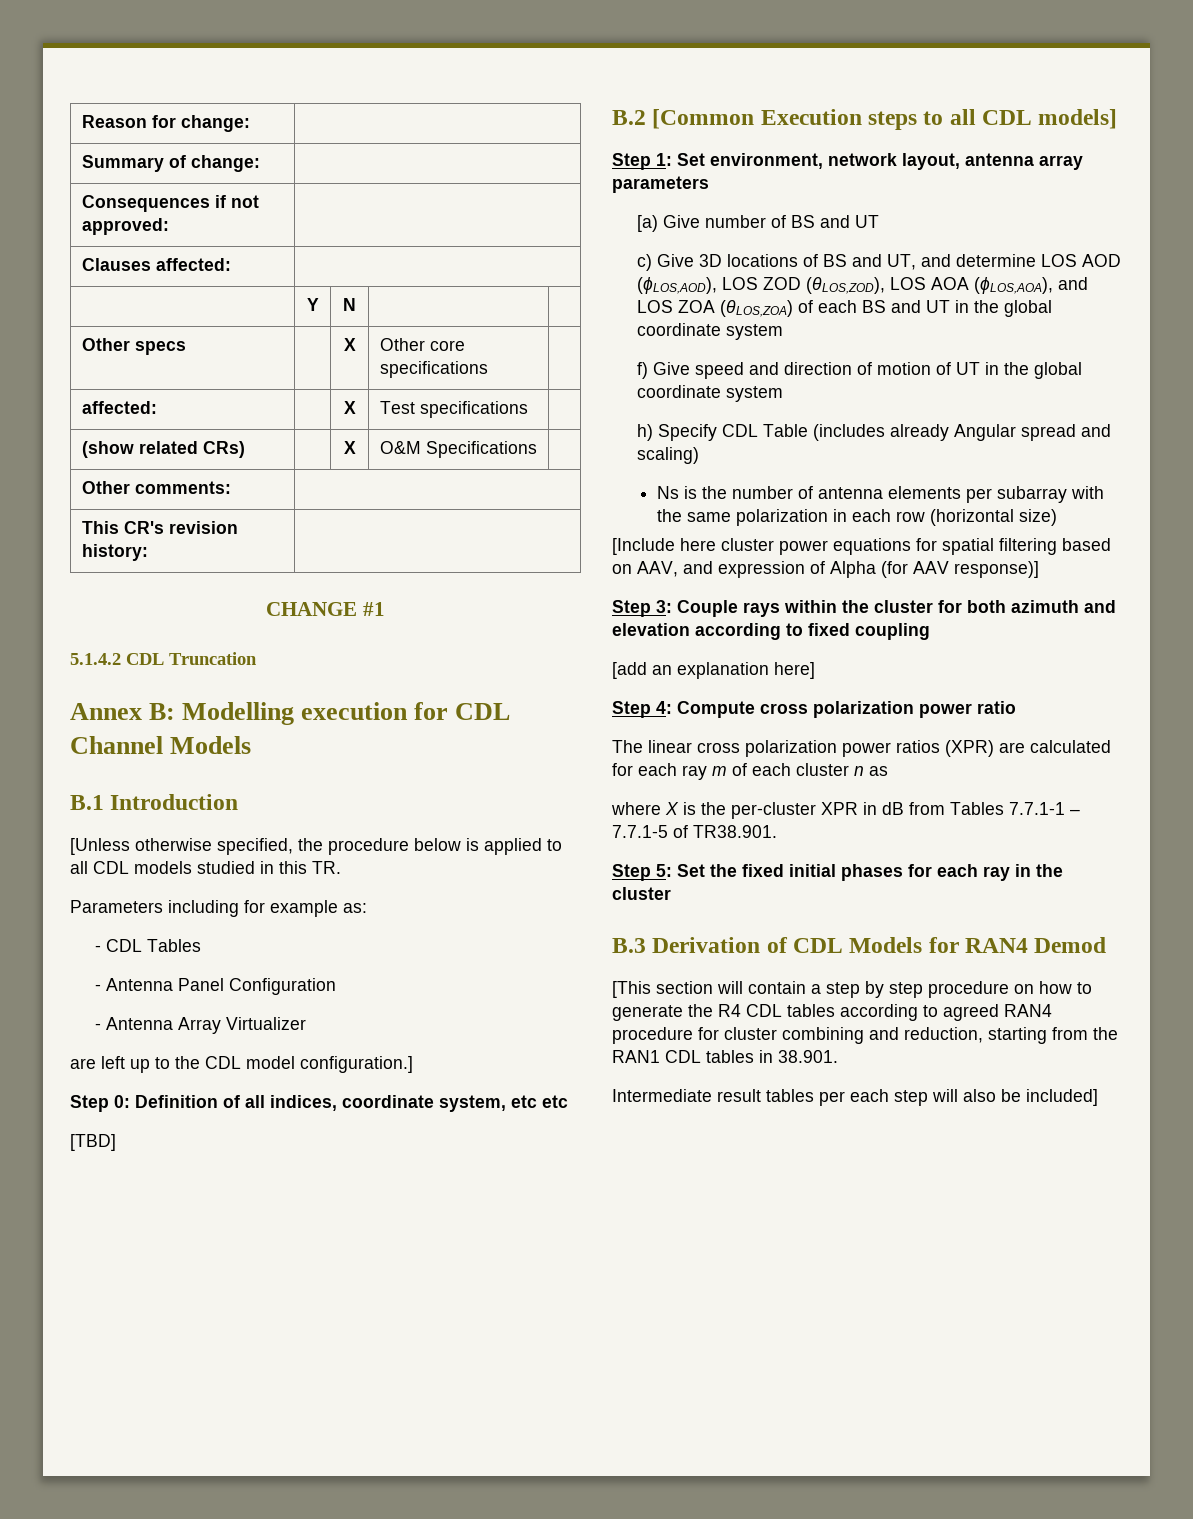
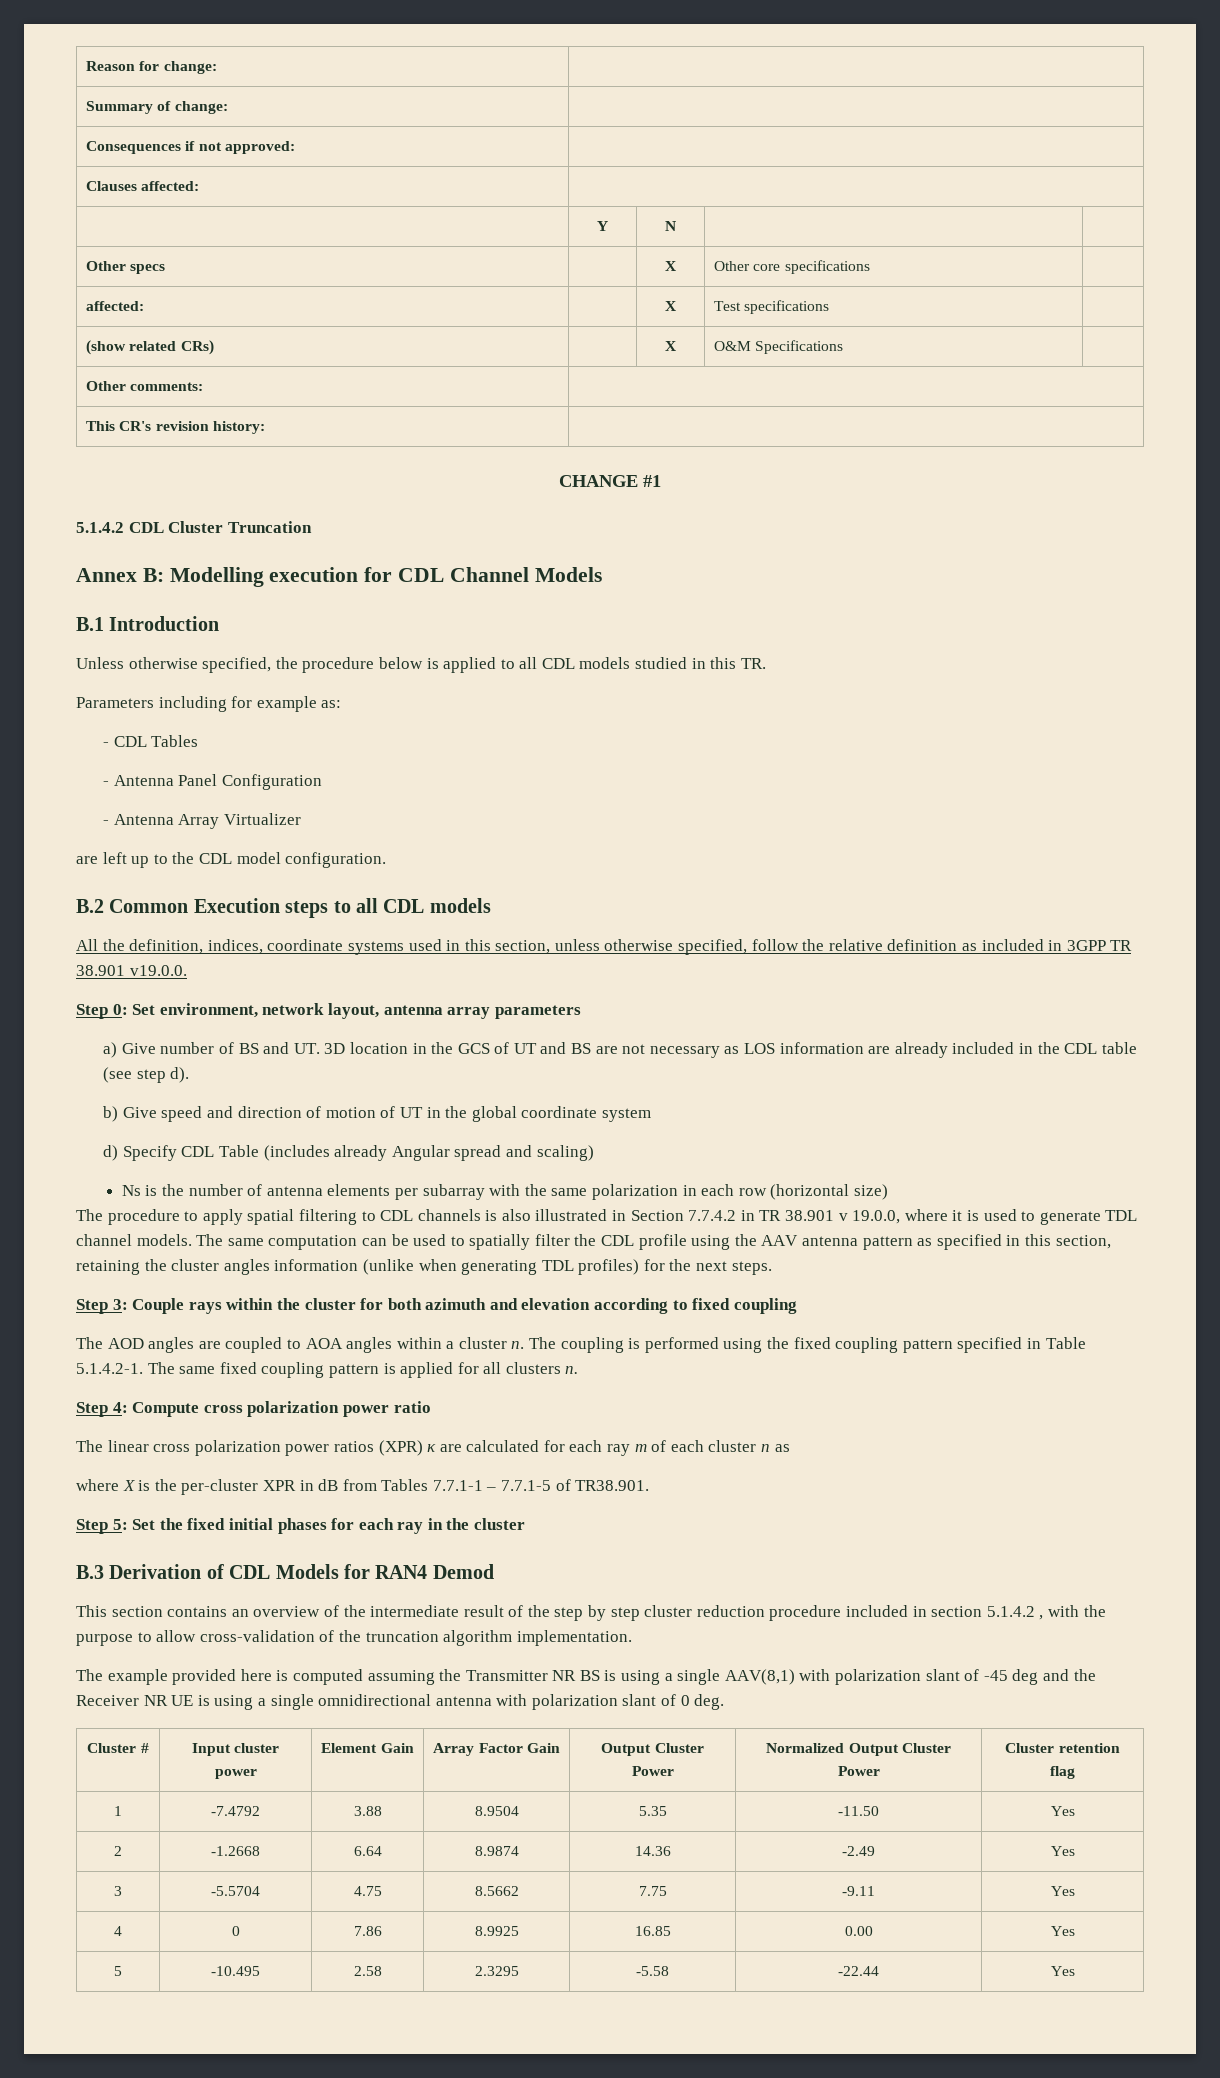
(164, 659) none -> [168,521,224,533] Cluster
[70,838,130,855] [Unless -> [76,657,124,669] Unless
[300,1056,413,1073] [70,1095,568,1112] [70,1134,116,1151] configuration.] // Step 0: Definition of all indices, coordinate system, etc etc // [TBD] -> [285,852,387,868] configuration.
[652,109,755,129] [Common -> [109,899,189,913] Common
[1038,109,1118,129] [612,153,672,170] models] // Step 1: -> [429,898,491,913] [76,939,1133,955] [76,965,187,976] [76,1004,128,1019] models // All the definition, indices, coordinate systems used in this section, unless otherwise specified, follow the relative definition as included in 3GPP TR 38.901 v19.0.0. // Step 0:
[637,215,659,232] [a) -> [103,1042,118,1058] a)
[855,215,880,228] [637,254,1122,271] [637,277,1089,294] [637,300,1053,317] [637,323,784,340] [637,362,649,379] UT // c) Give 3D locations of BS and UT, and determine LOS AOD (ϕLOS,AOD), LOS ZOD (θLOS,ZOD), LOS AOA (ϕLOS,AOA), and LOS ZOA (θLOS,ZOA) of each BS and UT in the global coordinate system // f) -> [293,1042,1137,1058] [103,1067,190,1083] [103,1106,119,1122] UT. 3D location in the GCS of UT and BS are not necessary as LOS information are already included in the CDL table (see step d). // b)
[637,424,654,441] h) -> [103,1145,119,1161] d)
[612,538,1111,555] [612,561,1039,578] [Include here cluster power equations for spatial filtering based on AAV, and expression of Alpha (for AAV response)] -> [76,1209,1138,1225] [76,1234,1111,1250] [76,1259,772,1275] The procedure to apply spatial filtering to CDL channels is also illustrated in Section 7.7.4.2 in TR 38.901 v 19.0.0, where it is used to generate TDL channel models. The same computation can be used to spatially filter the CDL profile using the AAV antenna pattern as specified in this section, retaining the cluster angles information (unlike when generating TDL profiles) for the next steps.
[612,662,815,679] [add an explanation here] -> [76,1337,1086,1353] [76,1362,579,1378] The AOD angles are coupled to AOA angles within a cluster n. The coupling is performed using the fixed coupling pattern specified in Table 5.1.4.2-1. The same fixed coupling pattern is applied for all clusters n.
(994, 748) none -> [427,1444,437,1452] κ
[612,981,1092,998] [612,1004,1052,1021] [612,1027,1118,1044] [612,1050,838,1063] [612,1089,1098,1106] [This section will contain a step by step procedure on how to generate the R4 CDL tables according to agreed RAN4 procedure for cluster combining and reduction, starting from the RAN1 CDL tables in 38.901. // Intermediate result tables per each step will also be included] -> [76,1605,1106,1621] [76,1630,632,1646] [76,1669,1096,1685] [76,1694,725,1710] [87,1743,149,1753] [191,1743,280,1756] [214,1769,257,1779] [321,1743,414,1753] [433,1743,560,1756] [601,1743,704,1756] [631,1766,674,1776] [766,1743,951,1756] [837,1766,880,1776] [1005,1743,1120,1753] [1050,1766,1075,1779] [114,1806,122,1816] [211,1806,260,1816] [353,1806,382,1816] [474,1806,519,1816] [638,1806,667,1816] [838,1806,879,1816] [1050,1806,1075,1816] [114,1846,122,1856] [211,1846,260,1856] [353,1846,382,1856] [474,1846,519,1856] [634,1846,671,1856] [842,1846,875,1856] [1050,1846,1075,1856] [114,1886,122,1896] [211,1886,260,1896] [353,1886,382,1896] [474,1886,519,1896] [638,1886,667,1896] [842,1886,875,1896] [1050,1886,1075,1896] [114,1926,122,1936] [231,1926,240,1936] [353,1926,382,1936] [474,1926,519,1936] [634,1926,671,1936] [844,1926,873,1936] [1050,1926,1075,1936] [114,1966,122,1976] [211,1966,260,1976] [353,1966,382,1976] [474,1966,519,1976] [636,1966,669,1976] [838,1966,879,1976] [1050,1966,1075,1976] This section contains an overview of the intermediate result of the step by step cluster reduction procedure included in section 5.1.4.2 , with the purpose to allow cross-validation of the truncation algorithm implementation. // The example provided here is computed assuming the Transmitter NR BS is using a single AAV(8,1) with polarization slant of -45 deg and the Receiver NR UE is using a single omnidirectional antenna with polarization slant of 0 deg. // Cluster # | Input cluster power | Element Gain | Array Factor Gain | Output Cluster Power | Normalized Output Cluster Power | Cluster retention flag // 1 | -7.4792 | 3.88 | 8.9504 | 5.35 | -11.50 | Yes // 2 | -1.2668 | 6.64 | 8.9874 | 14.36 | -2.49 | Yes // 3 | -5.5704 | 4.75 | 8.5662 | 7.75 | -9.11 | Yes // 4 | 0 | 7.86 | 8.9925 | 16.85 | 0.00 | Yes // 5 | -10.495 | 2.58 | 2.3295 | -5.58 | -22.44 | Yes

